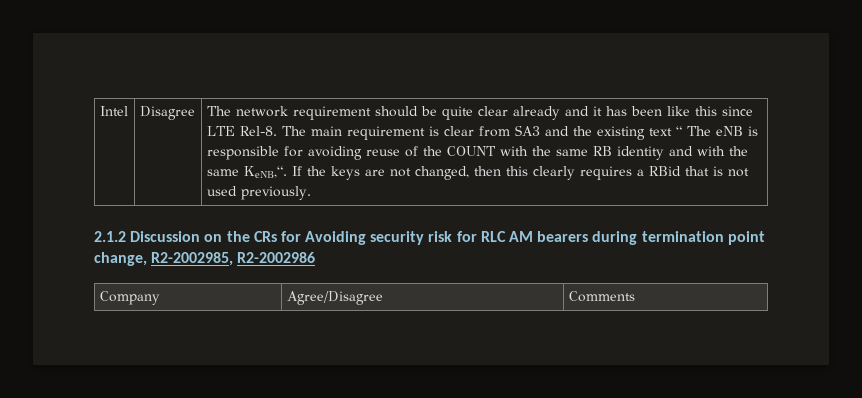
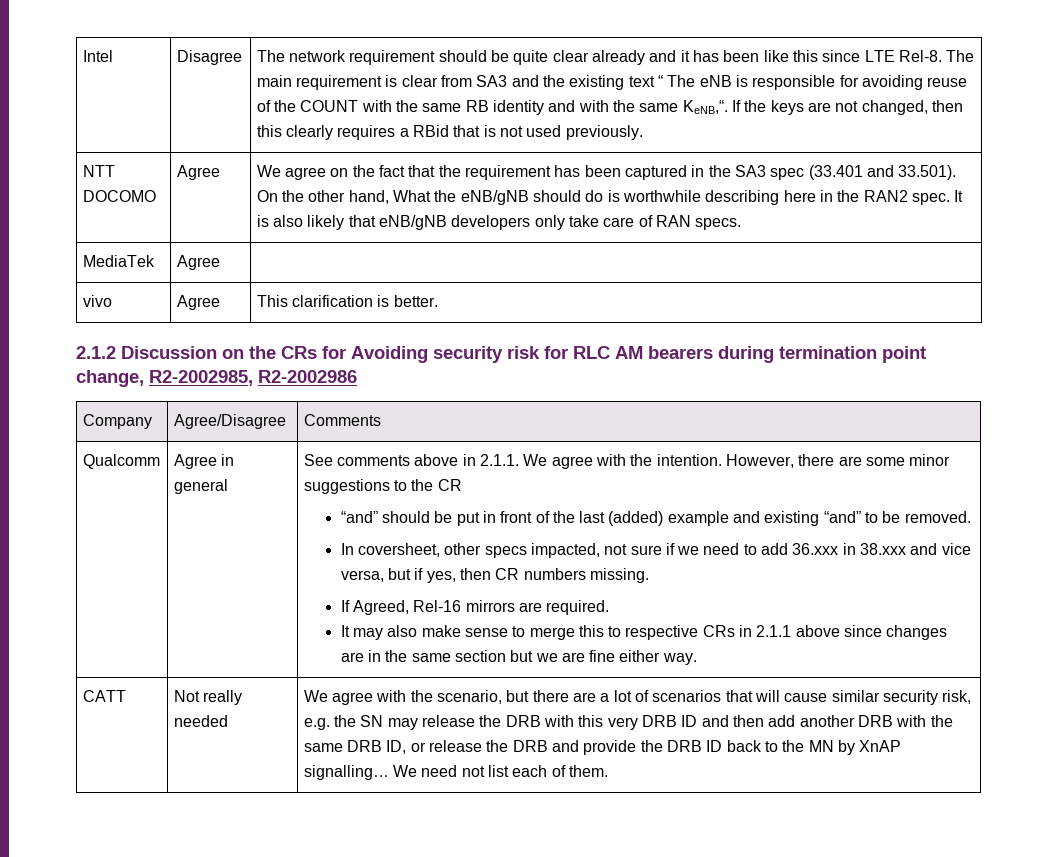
(311, 193) none -> [82,165,115,177] [82,190,156,202] [176,165,220,180] [256,165,957,180] [256,190,964,205] [256,215,742,230] [82,255,155,267] [176,255,220,270] [82,295,112,307] [176,295,220,310] [256,295,438,307] // NTT DOCOMO | Agree | We agree on the fact that the requirement has been captured in the SA3 spec (33.401 and 33.501). On the other hand, What the eNB/gNB should do is worthwhile describing here in the RAN2 spec. It is also likely that eNB/gNB developers only take care of RAN specs. // MediaTek | Agree | // vivo | Agree | This clarification is better.
(635, 296) none -> [82,454,160,469] [173,454,235,469] [173,479,228,494] [303,454,951,469] [303,479,462,494] [340,511,971,526] [340,543,971,558] [340,568,649,583] [340,600,610,615] [340,625,948,640] [340,650,697,665] [82,690,126,702] [173,690,243,705] [173,715,228,727] [303,690,972,705] [303,715,953,730] [303,740,902,755] [303,765,609,780] // Qualcomm | Agree in general | See comments above in 2.1.1. We agree with the intention. However, there are some minor suggestions to the CR // “and” should be put in front of the last (added) example and existing “and” to be removed. // In coversheet, other specs impacted, not sure if we need to add 36.xxx in 38.xxx and vice versa, but if yes, then CR numbers missing. // If Agreed, Rel-16 mirrors are required. // It may also make sense to merge this to respective CRs in 2.1.1 above since changes are in the same section but we are fine either way. // CATT | Not really needed | We agree with the scenario, but there are a lot of scenarios that will cause similar security risk, e.g. the SN may release the DRB with this very DRB ID and then add another DRB with the same DRB ID, or release the DRB and provide the DRB ID back to the MN by XnAP signalling… We need not list each of them.

